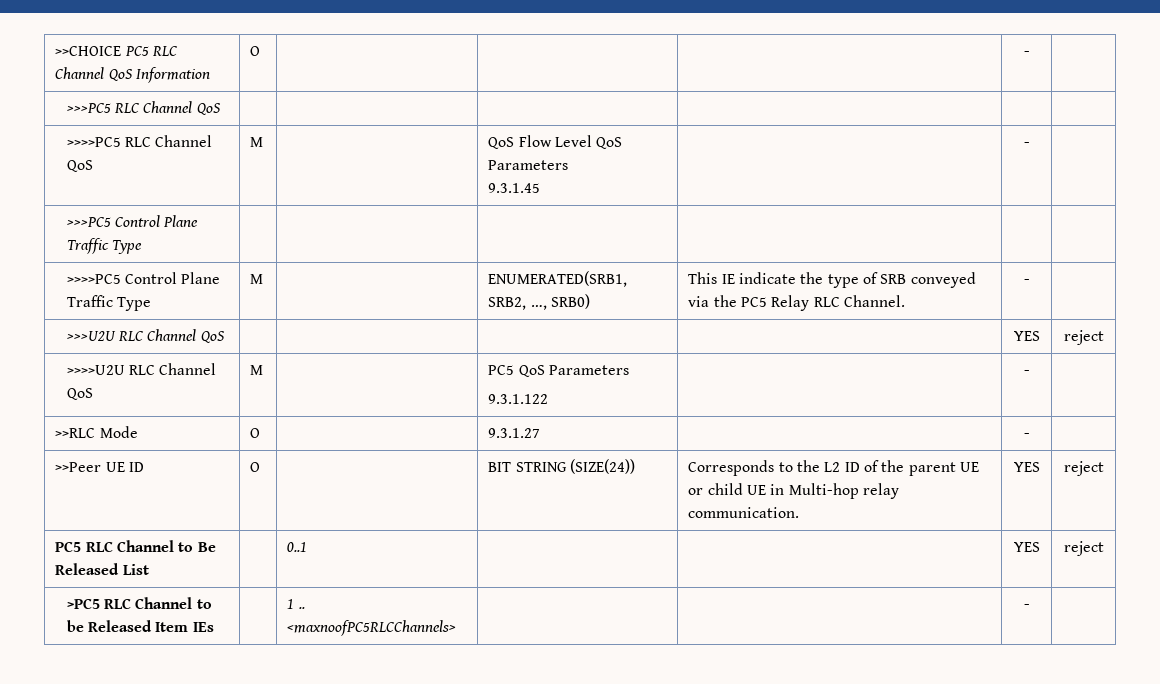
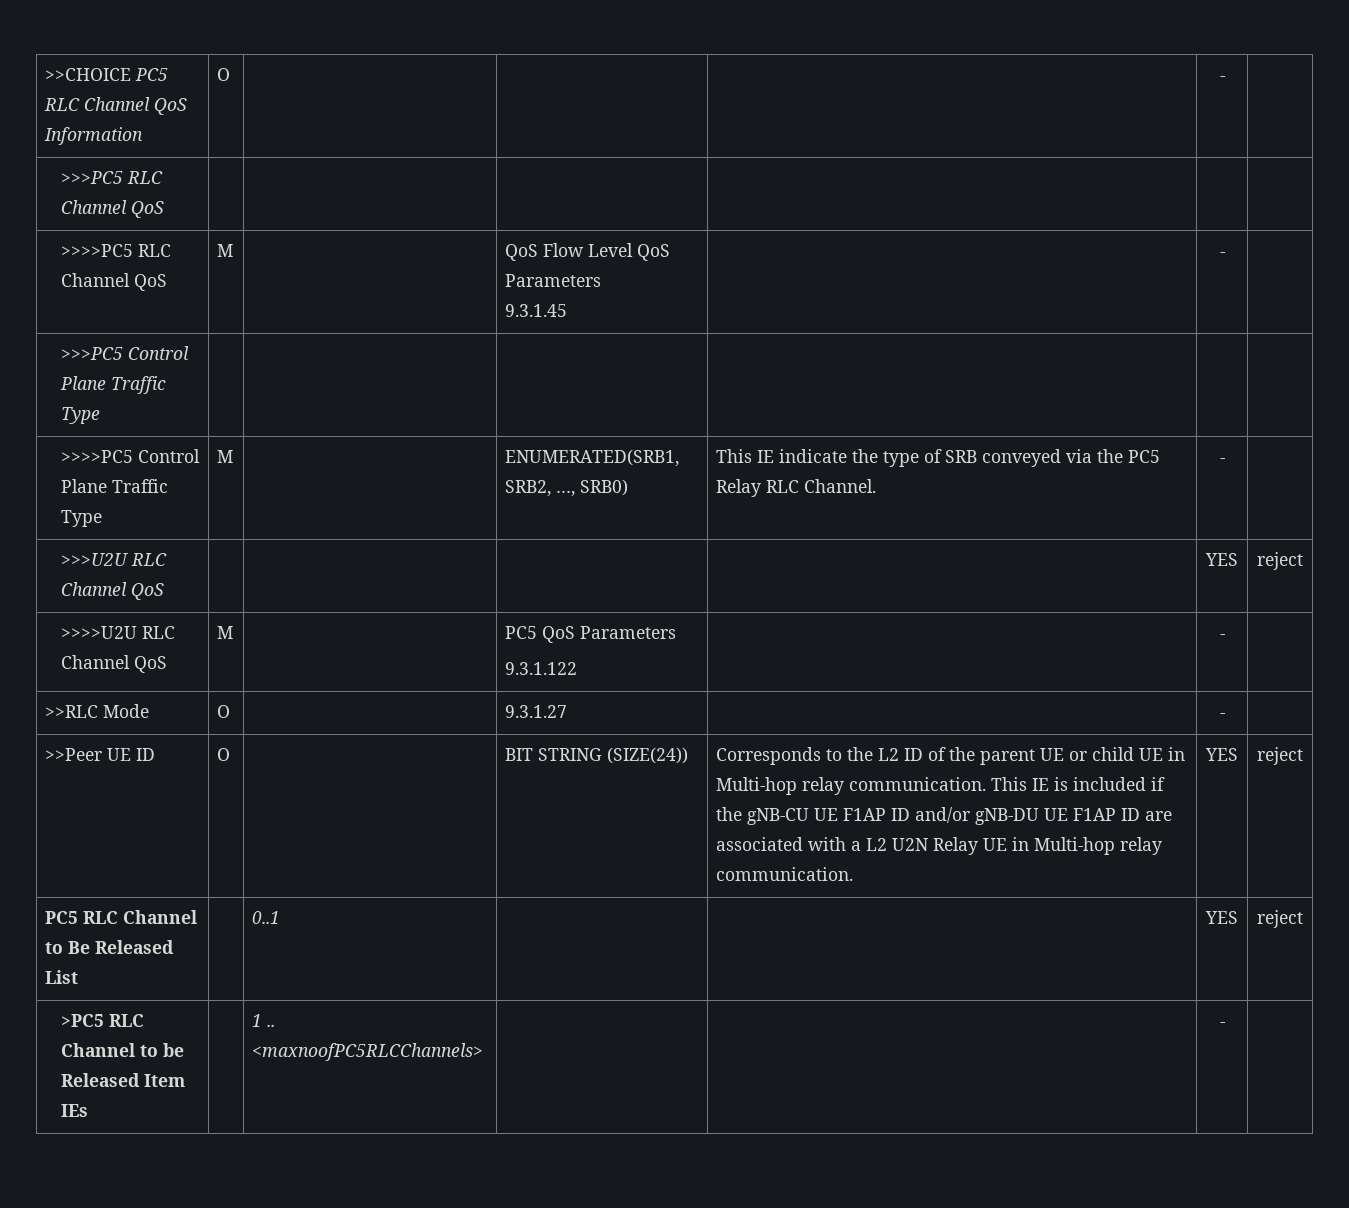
(800, 512) none -> [990,777,1165,791] [715,807,1172,825] [715,837,1162,855] [715,867,853,881] This IE is included if the gNB-CU UE F1AP ID and/or gNB-DU UE F1AP ID are associated with a L2 U2N Relay UE in Multi-hop relay communication.

